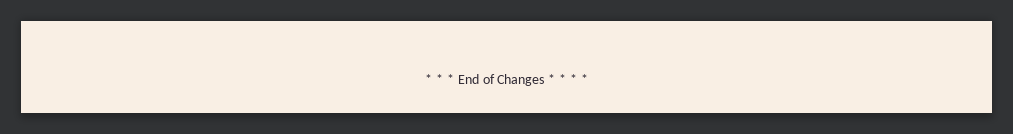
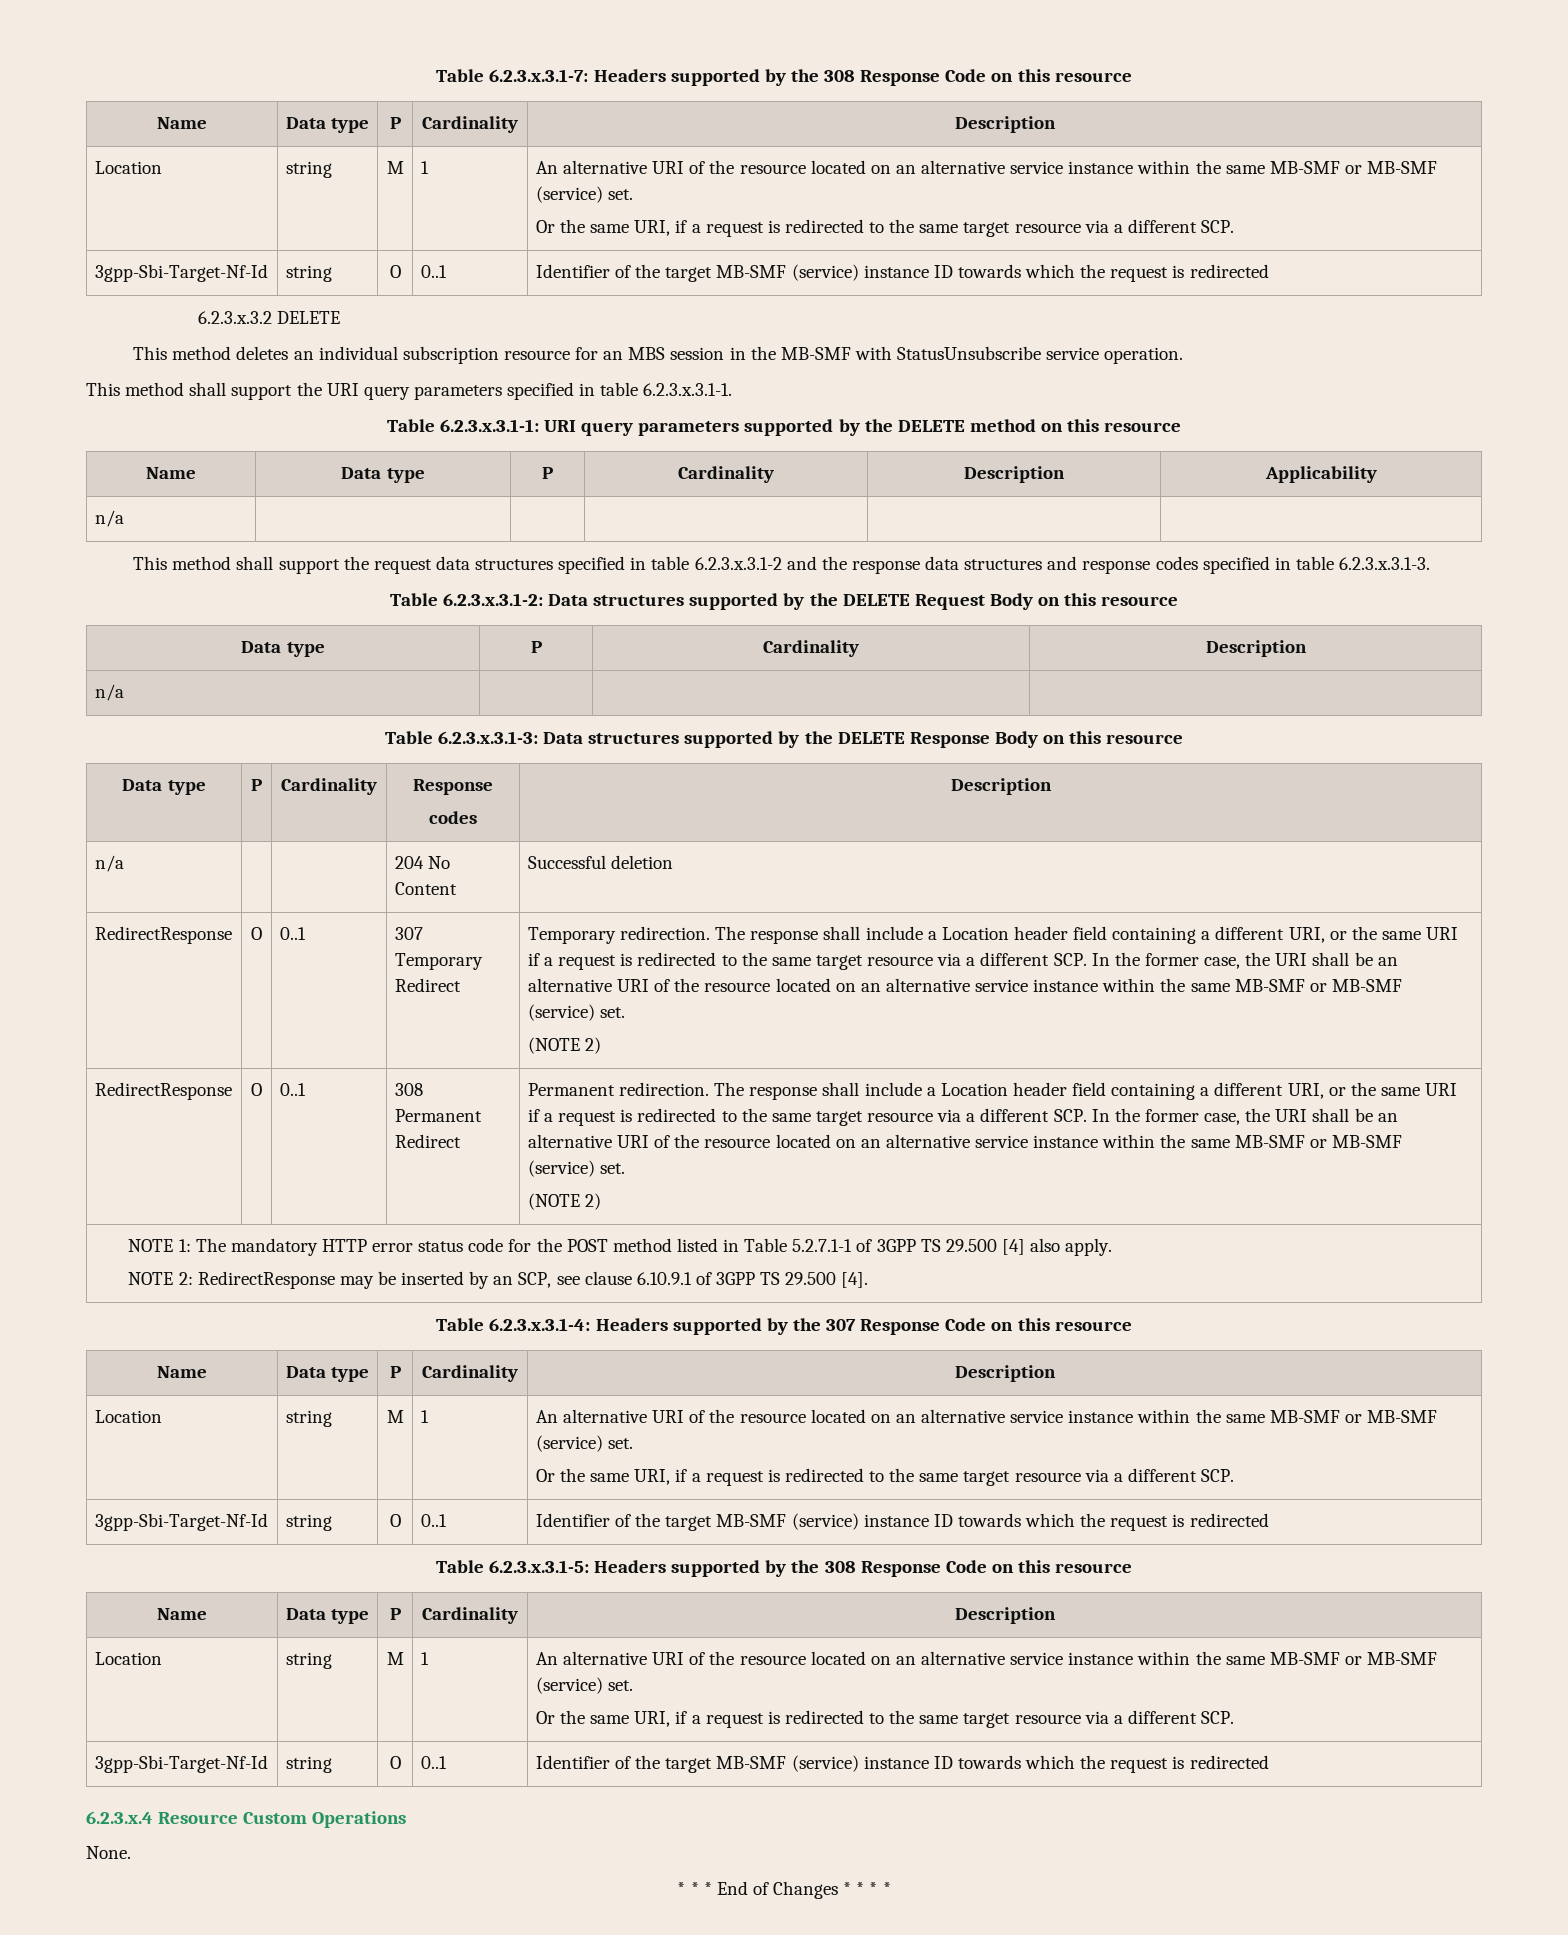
(425, 79) none -> [436,69,1132,86] [157,117,207,129] [285,117,370,133] [389,117,401,129] [422,116,518,133] [954,116,1056,133] [94,161,162,174] [285,161,332,178] [386,161,404,174] [420,161,429,174] [535,160,1438,174] [535,186,634,203] [535,219,1235,237] [94,264,268,282] [285,265,332,282] [389,265,401,278] [420,265,447,278] [535,264,1269,282] [197,311,340,324] [133,346,1184,364] [86,382,733,400] [386,419,1182,436] [146,467,196,479] [341,467,425,483] [542,467,553,479] [678,466,774,483] [964,466,1065,483] [1264,466,1377,483] [94,510,124,527] [133,556,1431,574] [389,593,1179,610] [241,641,325,657] [530,641,542,653] [763,640,859,657] [1205,640,1307,657] [94,684,124,701] [384,731,1184,748] [122,779,206,795] [251,779,262,791] [281,778,377,795] [413,779,493,795] [429,811,477,824] [950,778,1052,795] [94,855,124,872] [394,856,451,869] [394,882,457,895] [527,855,674,869] [94,926,232,944] [251,927,262,940] [279,927,306,940] [394,927,423,940] [394,953,483,970] [394,978,461,992] [527,926,1459,944] [527,952,1398,970] [527,978,1402,992] [527,1004,626,1021] [527,1037,602,1054] [94,1082,232,1100] [251,1083,262,1096] [279,1083,306,1096] [394,1083,423,1096] [394,1109,482,1122] [394,1134,461,1148] [527,1082,1458,1100] [527,1108,1398,1126] [527,1134,1402,1148] [527,1160,626,1177] [527,1193,602,1210] [128,1238,1113,1256] [128,1271,869,1289] [436,1318,1132,1335] [157,1366,207,1378] [285,1366,370,1382] [389,1366,401,1378] [422,1365,518,1382] [954,1365,1056,1382] [94,1410,162,1423] [285,1410,332,1427] [386,1410,404,1423] [420,1410,429,1423] [535,1409,1438,1423] [535,1435,634,1452] [535,1468,1235,1486] [94,1513,268,1531] [285,1514,332,1531] [389,1514,401,1527] [420,1514,447,1527] [535,1513,1269,1531] [435,1560,1133,1577] [157,1608,207,1620] [285,1608,370,1624] [389,1608,401,1620] [422,1607,518,1624] [954,1607,1056,1624] [94,1652,162,1665] [285,1652,332,1669] [386,1652,404,1665] [420,1652,429,1665] [535,1651,1438,1665] [535,1677,634,1694] [535,1710,1235,1728] [94,1755,268,1773] [285,1756,332,1773] [389,1756,401,1769] [420,1756,447,1769] [535,1755,1269,1773] [86,1811,407,1828] [86,1846,131,1859] Table 6.2.3.x.3.1-7: Headers supported by the 308 Response Code on this resource // Name | Data type | P | Cardinality | Description // Location | string | M | 1 | An alternative URI of the resource located on an alternative service instance within the same MB-SMF or MB-SMF (service) set. // Or the same URI, if a request is redirected to the same target resource via a different SCP. // 3gpp-Sbi-Target-Nf-Id | string | O | 0..1 | Identifier of the target MB-SMF (service) instance ID towards which the request is redirected // 6.2.3.x.3.2 DELETE // This method deletes an individual subscription resource for an MBS session in the MB-SMF with StatusUnsubscribe service operation. // This method shall support the URI query parameters specified in table 6.2.3.x.3.1-1. // Table 6.2.3.x.3.1-1: URI query parameters supported by the DELETE method on this resource // Name | Data type | P | Cardinality | Description | Applicability // n/a | | | | | // This method shall support the request data structures specified in table 6.2.3.x.3.1-2 and the response data structures and response codes specified in table 6.2.3.x.3.1-3. // Table 6.2.3.x.3.1-2: Data structures supported by the DELETE Request Body on this resource // Data type | P | Cardinality | Description // n/a | | | // Table 6.2.3.x.3.1-3: Data structures supported by the DELETE Response Body on this resource // Data type | P | Cardinality | Response // codes | Description // n/a | | | 204 No Content | Successful deletion // RedirectResponse | O | 0..1 | 307 Temporary Redirect | Temporary redirection. The response shall include a Location header field containing a different URI, or the same URI if a request is redirected to the same target resource via a different SCP. In the former case, the URI shall be an alternative URI of the resource located on an alternative service instance within the same MB-SMF or MB-SMF (service) set. // (NOTE 2) // RedirectResponse | O | 0..1 | 308 Permanent Redirect | Permanent redirection. The response shall include a Location header field containing a different URI, or the same URI if a request is redirected to the same target resource via a different SCP. In the former case, the URI shall be an alternative URI of the resource located on an alternative service instance within the same MB-SMF or MB-SMF (service) set. // (NOTE 2) // NOTE 1: The mandatory HTTP error status code for the POST method listed in Table 5.2.7.1-1 of 3GPP TS 29.500 [4] also apply. // NOTE 2: RedirectResponse may be inserted by an SCP, see clause 6.10.9.1 of 3GPP TS 29.500 [4]. // Table 6.2.3.x.3.1-4: Headers supported by the 307 Response Code on this resource // Name | Data type | P | Cardinality | Description // Location | string | M | 1 | An alternative URI of the resource located on an alternative service instance within the same MB-SMF or MB-SMF (service) set. // Or the same URI, if a request is redirected to the same target resource via a different SCP. // 3gpp-Sbi-Target-Nf-Id | string | O | 0..1 | Identifier of the target MB-SMF (service) instance ID towards which the request is redirected // Table 6.2.3.x.3.1-5: Headers supported by the 308 Response Code on this resource // Name | Data type | P | Cardinality | Description // Location | string | M | 1 | An alternative URI of the resource located on an alternative service instance within the same MB-SMF or MB-SMF (service) set. // Or the same URI, if a request is redirected to the same target resource via a different SCP. // 3gpp-Sbi-Target-Nf-Id | string | O | 0..1 | Identifier of the target MB-SMF (service) instance ID towards which the request is redirected // 6.2.3.x.4 Resource Custom Operations // None. //

